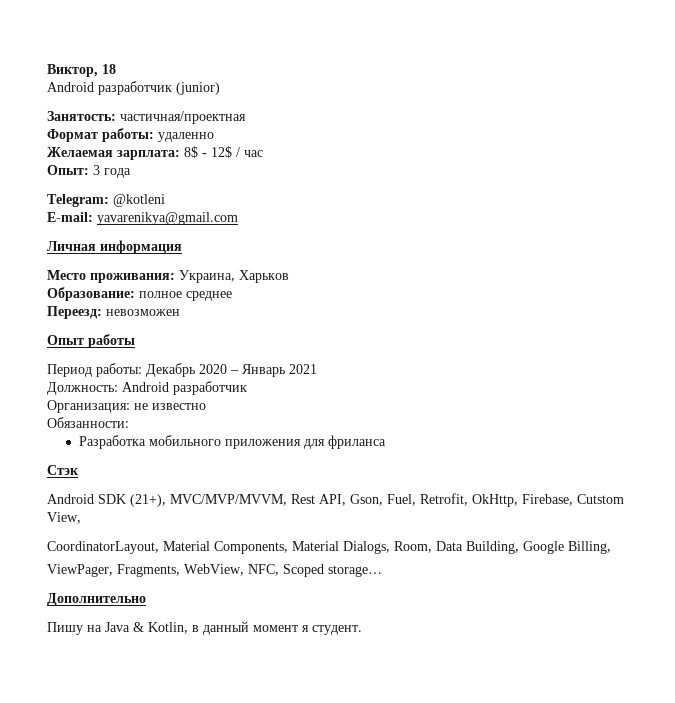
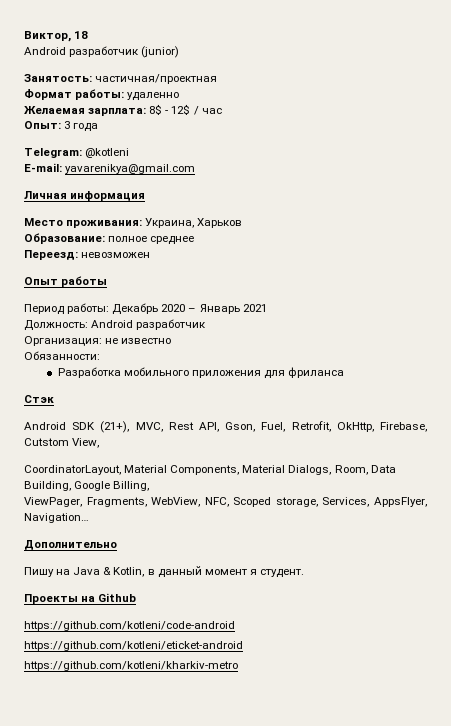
[170,494,287,506] MVC/MVP/MVVM, -> [135,422,163,432] MVC,
[328,565,382,577] storage… -> [275,497,427,507] [24,513,89,523] storage, Services, AppsFlyer, Navigation…
(362, 630) none -> [24,593,137,604] [24,621,235,631] [24,641,243,651] [24,661,238,671] // Проекты на Github // https://github.com/kotleni/code-android // https://github.com/kotleni/eticket-android // https://github.com/kotleni/kharkiv-metro

